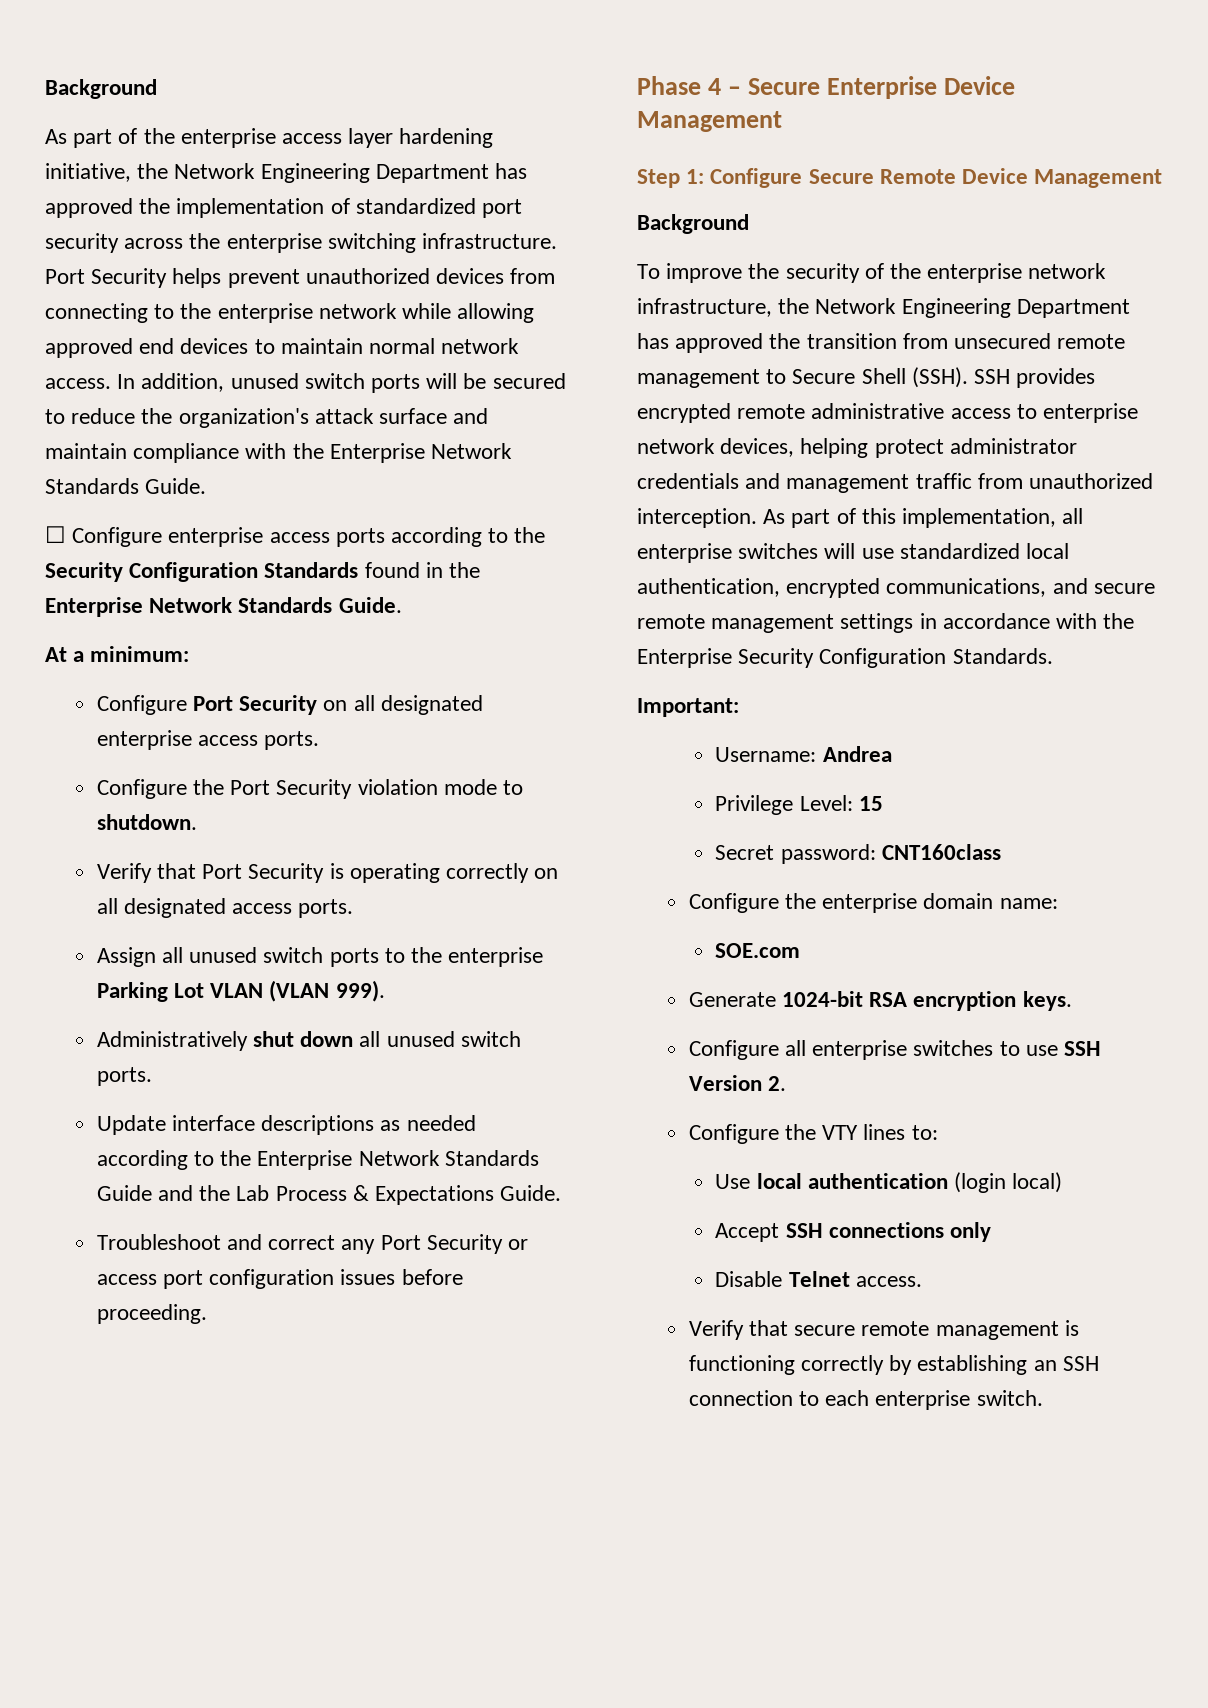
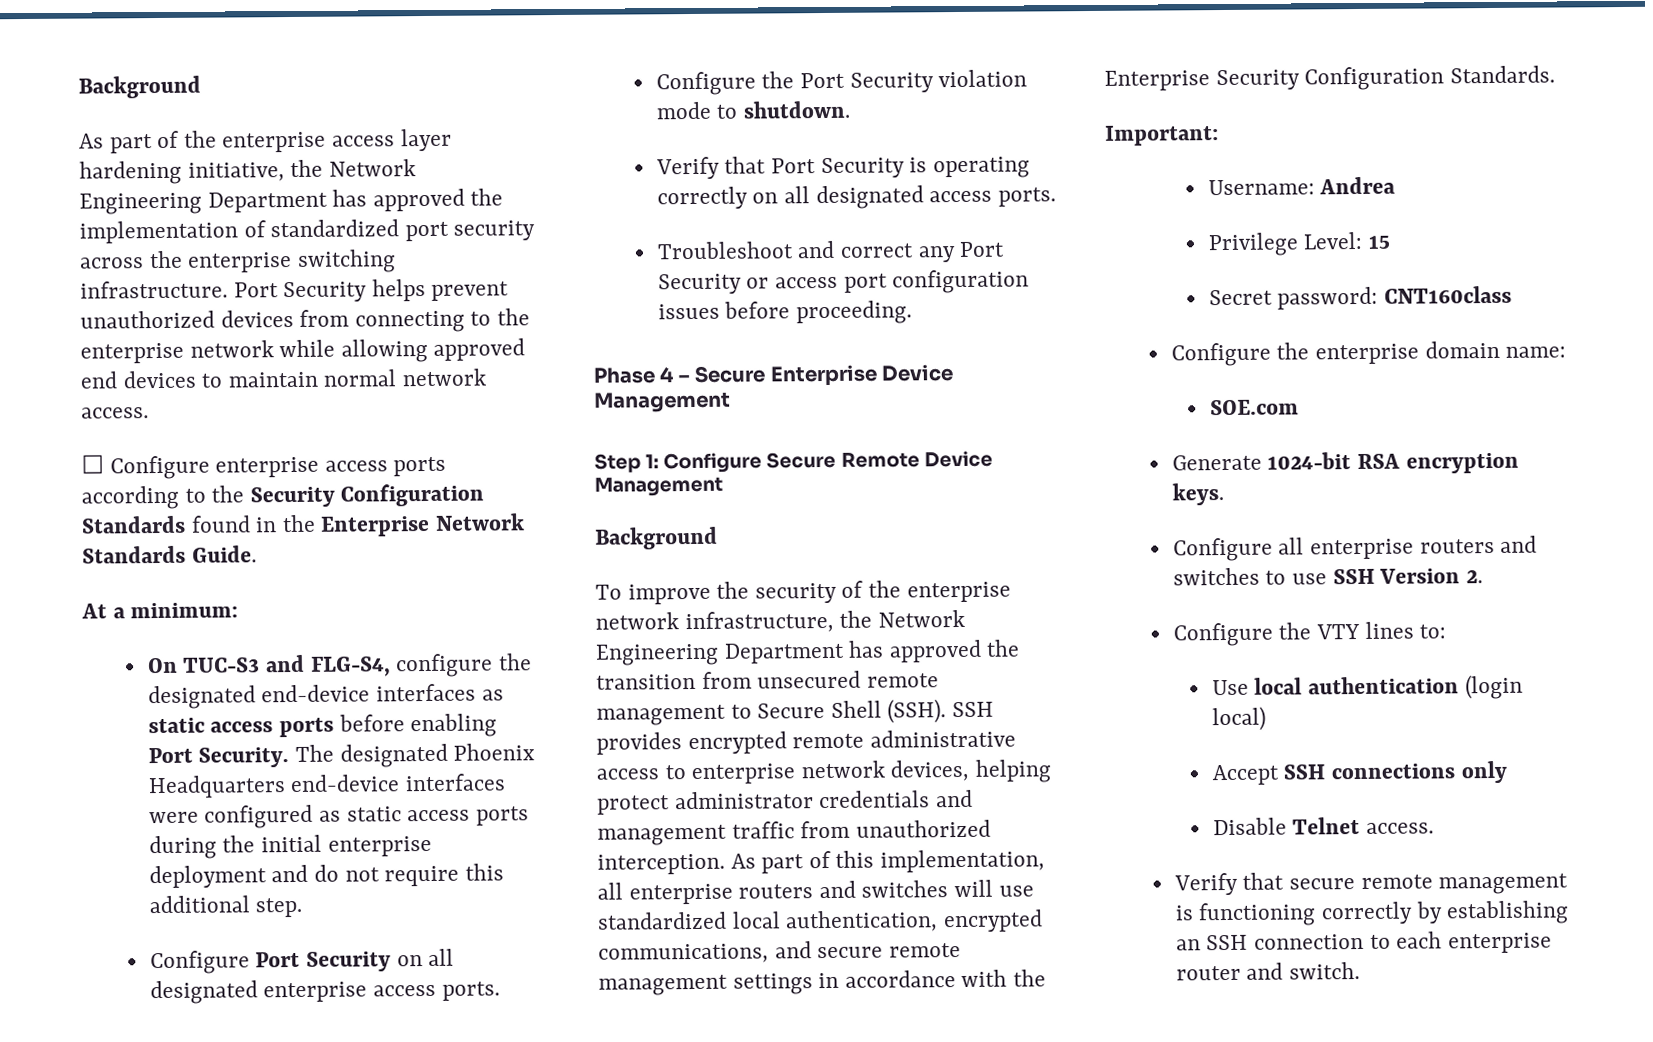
[117,373,566,393] [45,408,489,428] [45,443,513,463] [45,478,207,494] In addition, unused switch ports will be secured to reduce the organization's attack surface and maintain compliance with the Enterprise Network Standards Guide. -> (149, 413) none
(190, 654) none -> [147,653,532,678] [147,683,504,710] [147,713,498,738] [147,743,536,768] [147,773,507,799] [148,804,529,829] [148,834,432,860] [148,863,504,889] [148,895,303,918] // On TUC-S3 and FLG-S4, configure the designated end-device interfaces as static access ports before enabling Port Security. The designated Phoenix Headquarters end-device interfaces were configured as static access ports during the initial enterprise deployment and do not require this additional step.
[96,947,544,967] [96,980,385,1002] [96,1031,521,1051] [96,1067,152,1086] [96,1115,476,1135] [96,1150,539,1170] [96,1185,562,1205] // Assign all unused switch ports to the enterprise Parking Lot VLAN (VLAN 999). // Administratively shut down all unused switch ports. // Update interface descriptions as needed according to the Enterprise Network Standards Guide and the Lab Process & Expectations Guide. -> (1056, 197) none
(732, 553) none -> [738,880,856,899] routers and
(908, 1050) none -> [1419,535,1538,554] routers and
(971, 1400) none -> [1175,962,1284,981] router and

